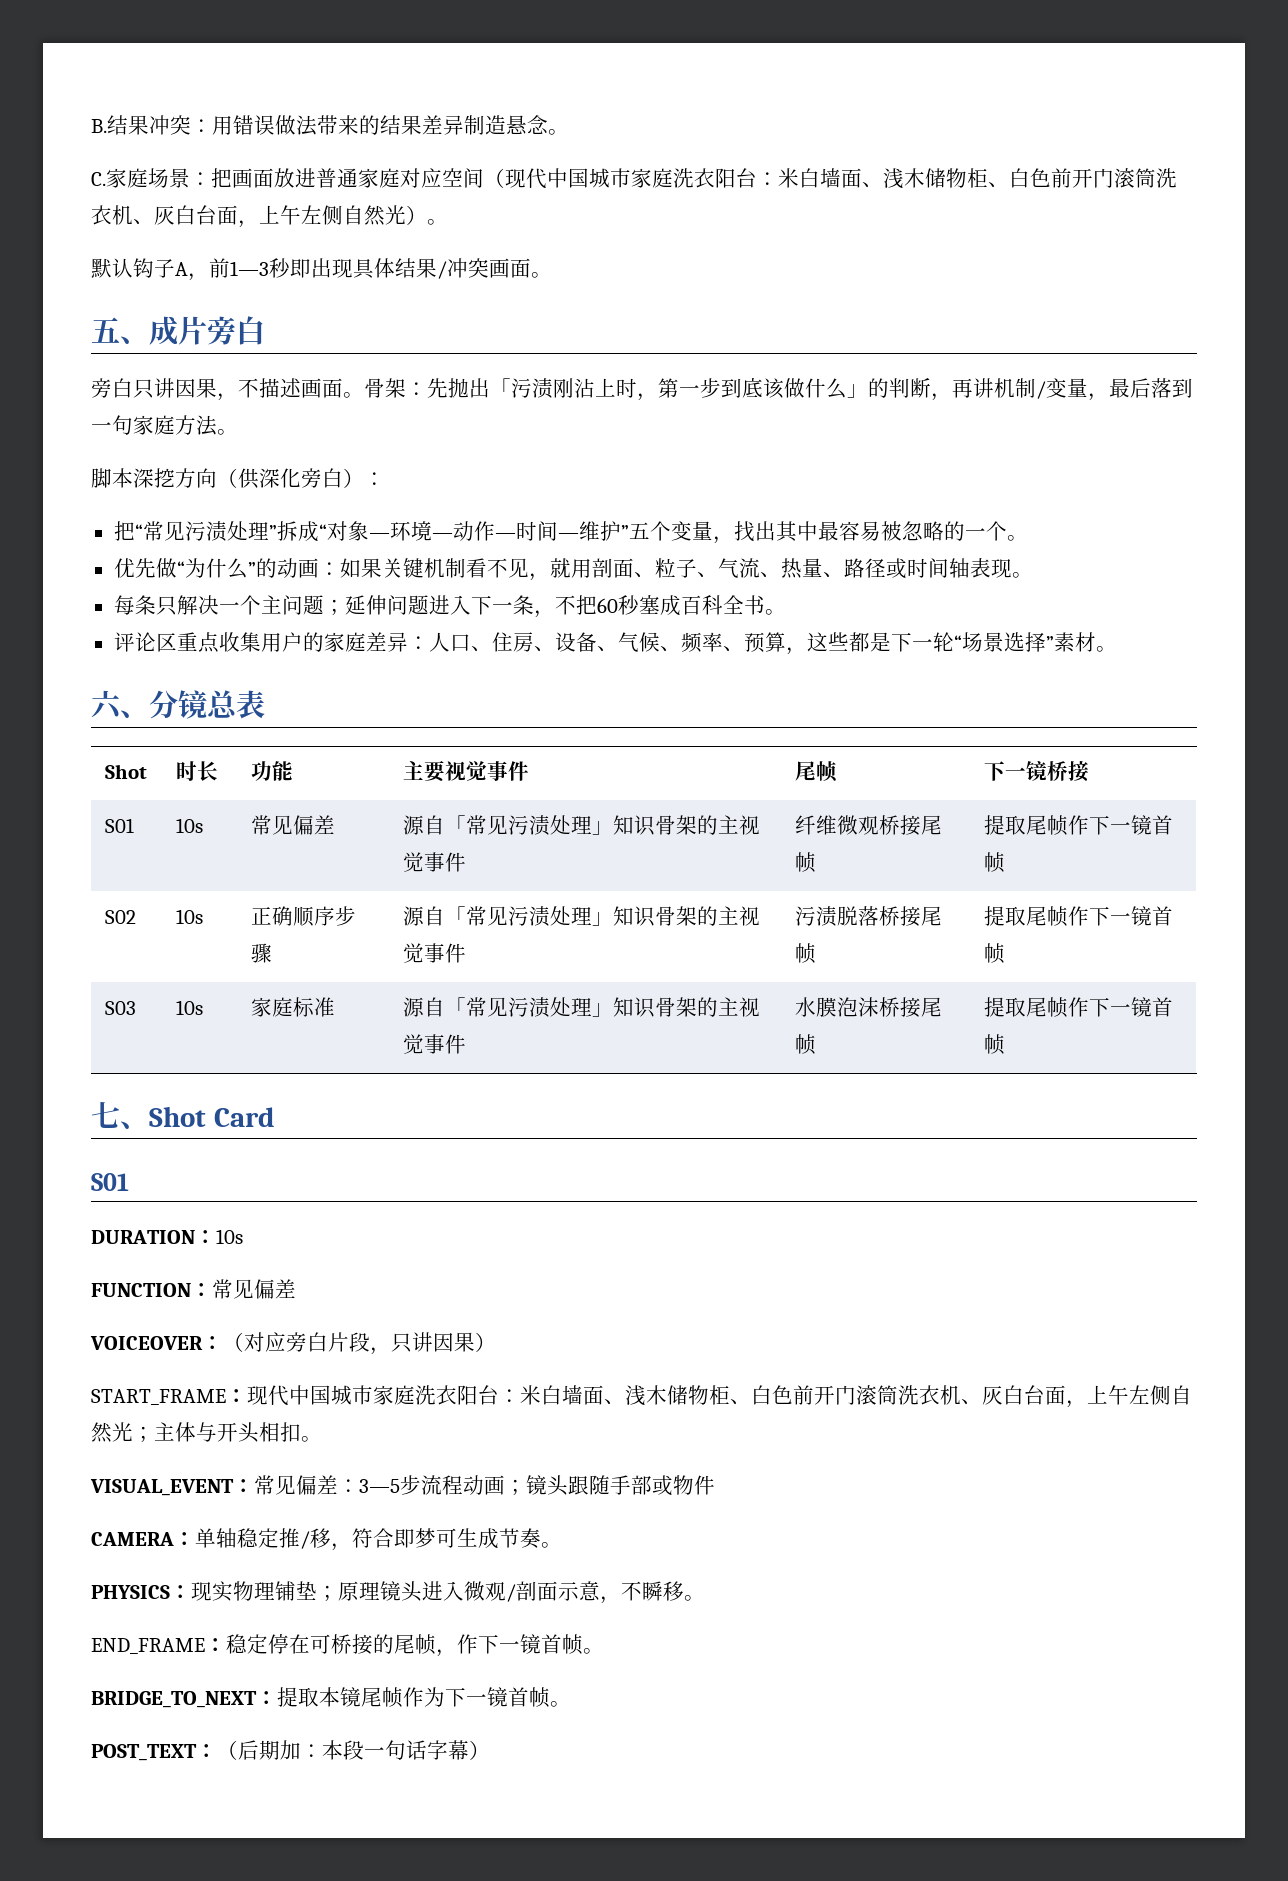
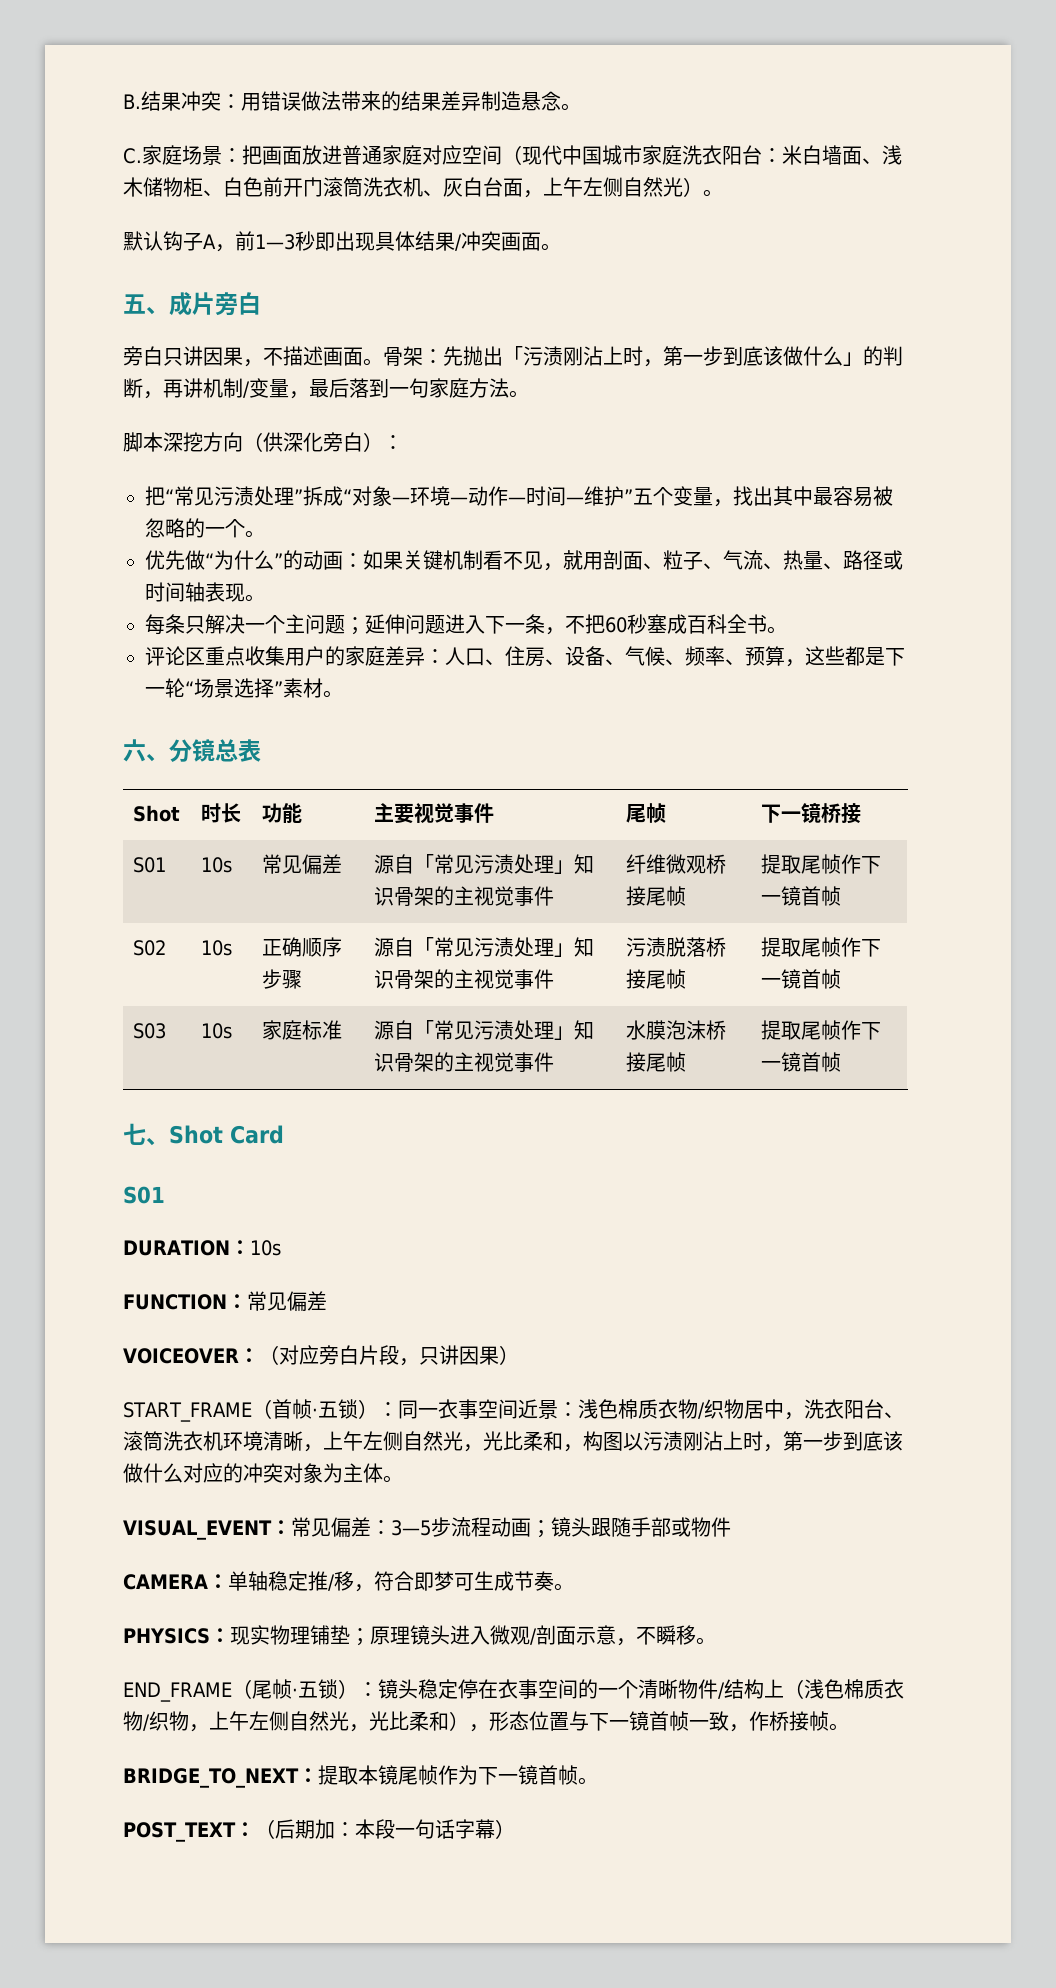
[226,1385,1192,1408] [91,1422,301,1443] ：现代中国城市家庭洗衣阳台：米白墙面、浅木储物柜、白色前开门滚筒洗衣机、灰白台面，上午左侧自然光；主体与开头相扣 -> [251,1399,904,1420] [123,1431,903,1452] [123,1463,383,1483] （首帧·五锁）：同一衣事空间近景：浅色棉质衣物/织物居中，洗衣阳台、滚筒洗衣机环境清晰，上午左侧自然光，光比柔和，构图以污渍刚沾上时，第一步到底该做什么对应的冲突对象为主体
[205,1634,562,1657] ：稳定停在可桥接的尾帧，作下一镜首 -> [231,1679,904,1699] [123,1711,809,1732] （尾帧·五锁）：镜头稳定停在衣事空间的一个清晰物件/结构上（浅色棉质衣物/织物，上午左侧自然光，光比柔和），形态位置与下一镜首帧一致，作桥接

